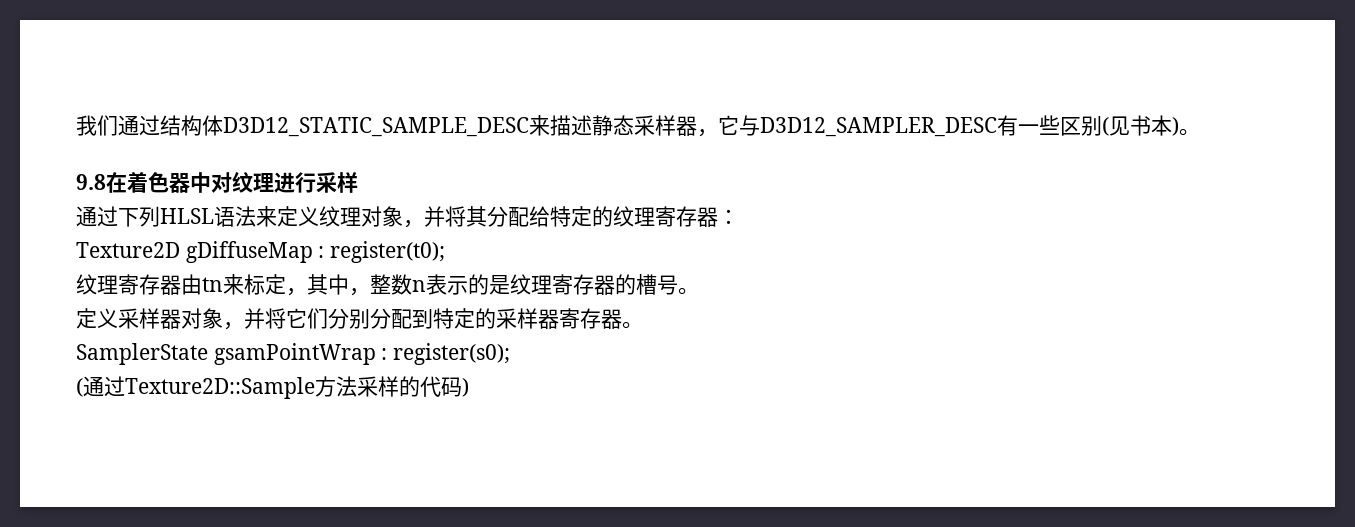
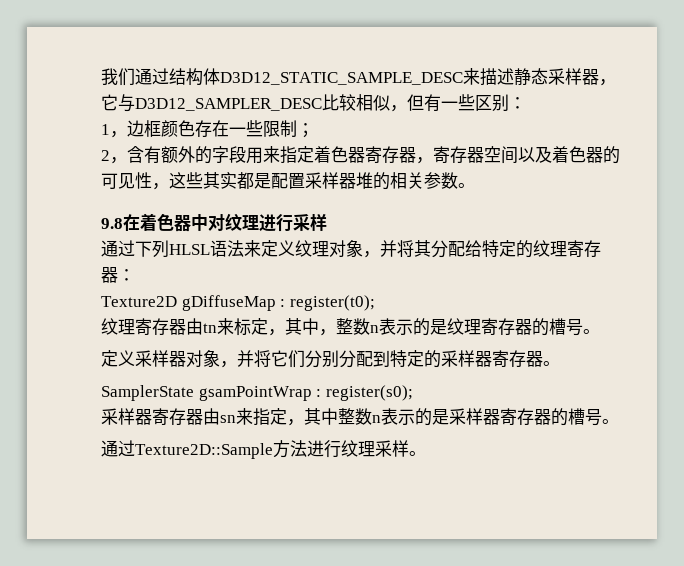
[997,115,1179,136] 有一些区别(见书本) -> [322,94,526,112] [101,120,314,138] [101,146,620,164] [101,172,458,190] 比较相似，但有一些区别： // 1，边框颜色存在一些限制； // 2，含有额外的字段用来指定着色器寄存器，寄存器空间以及着色器的可见性，这些其实都是配置采样器堆的相关参数
[76,376,469,399] (通过Texture2D::Sample方法采样的代码) -> [101,408,619,426] [101,440,426,459] 采样器寄存器由sn来指定，其中整数n表示的是采样器寄存器的槽号。 // 通过Texture2D::Sample方法进行纹理采样。

